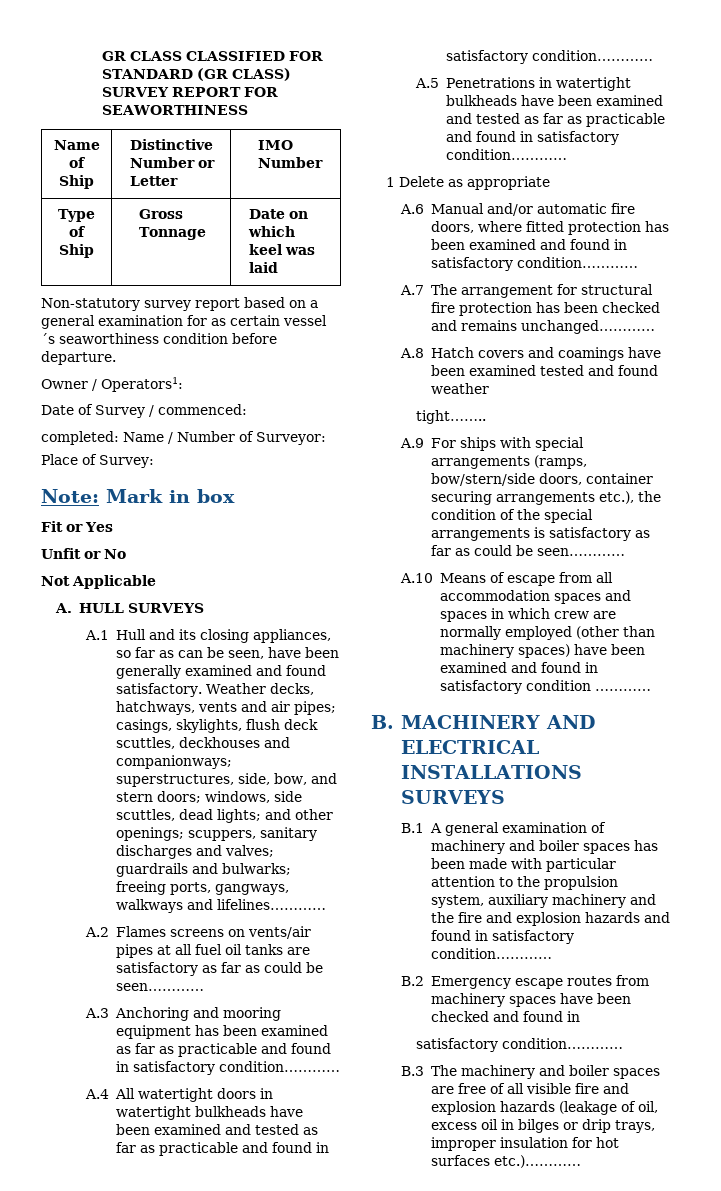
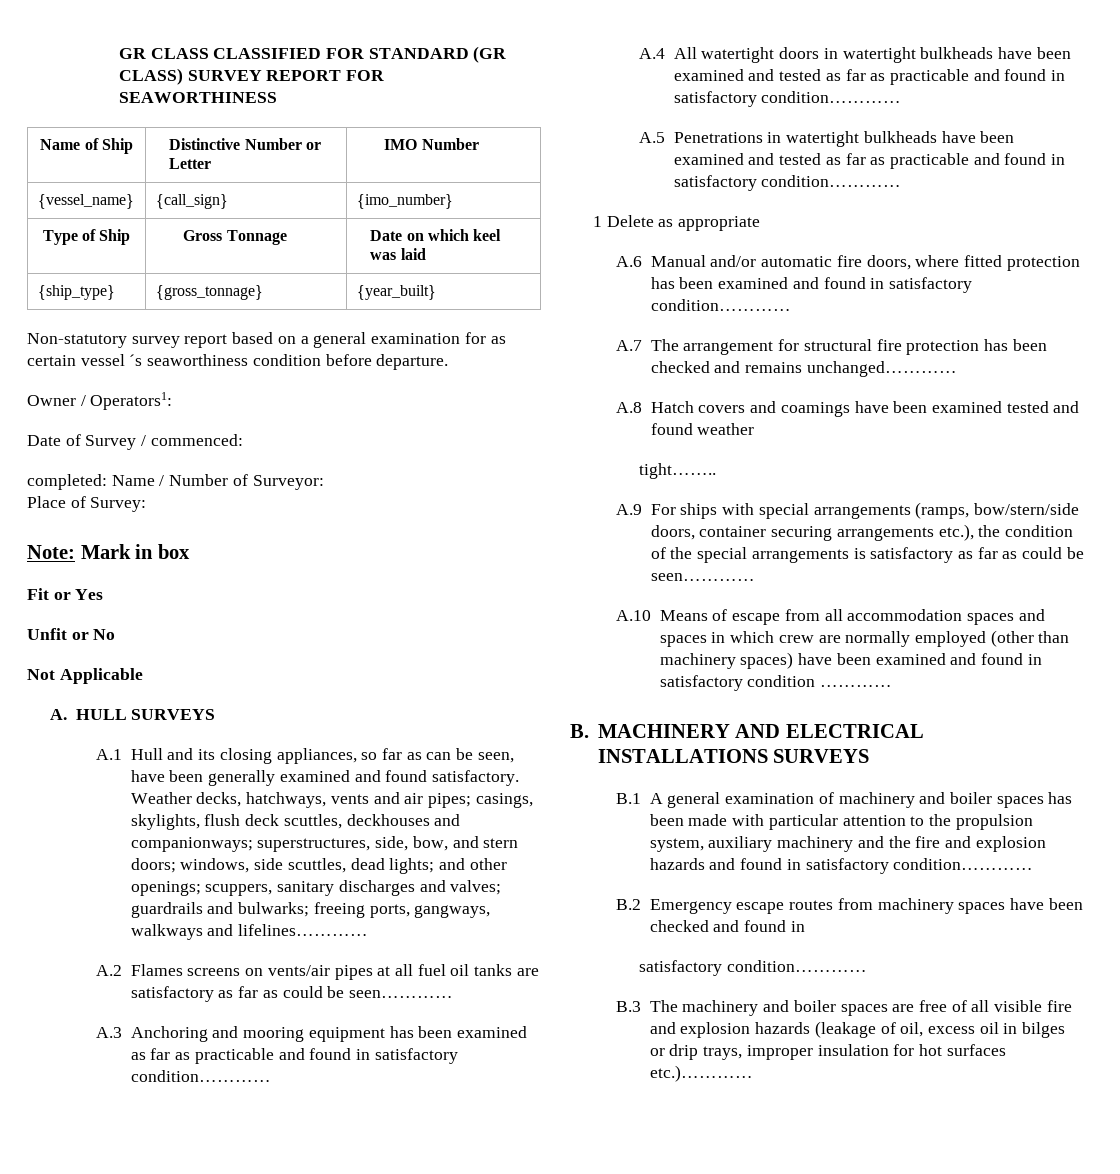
(324, 162) none -> [37,194,134,209] [155,194,228,209] [356,194,453,209] // {vessel_name} | {call_sign} | {imo_number}
(279, 267) none -> [37,285,115,300] [155,285,263,300] [356,285,436,300] // {ship_type} | {gross_tonnage} | {year_built}

